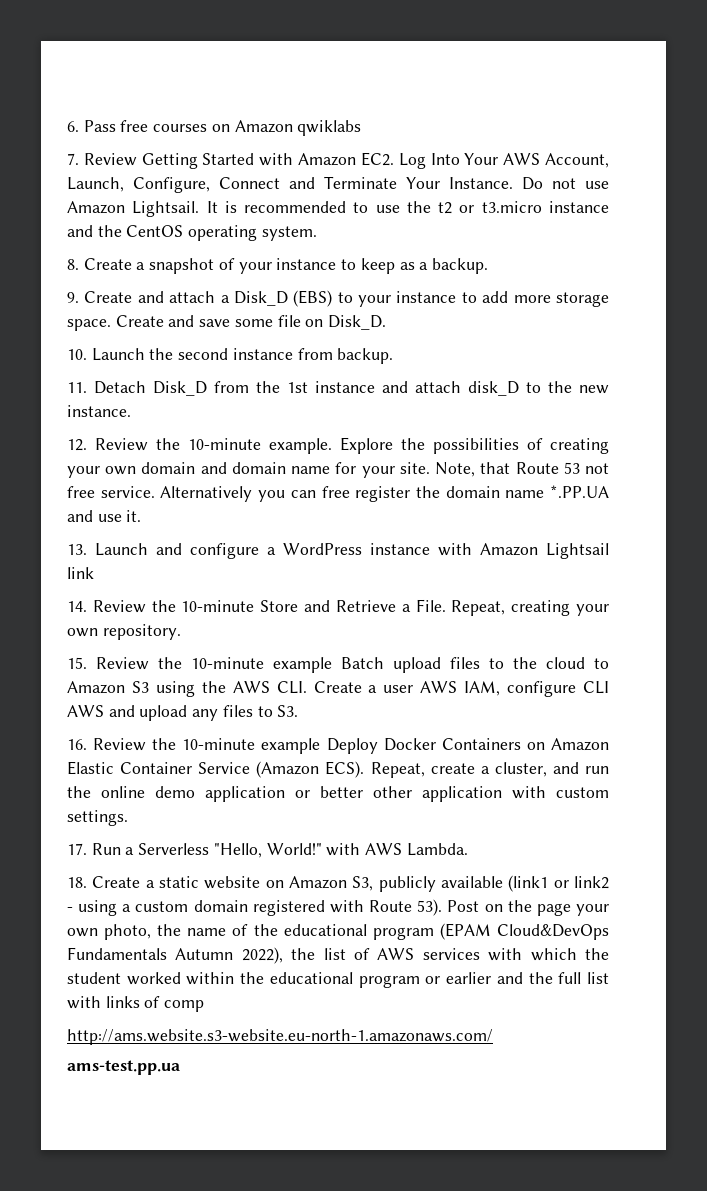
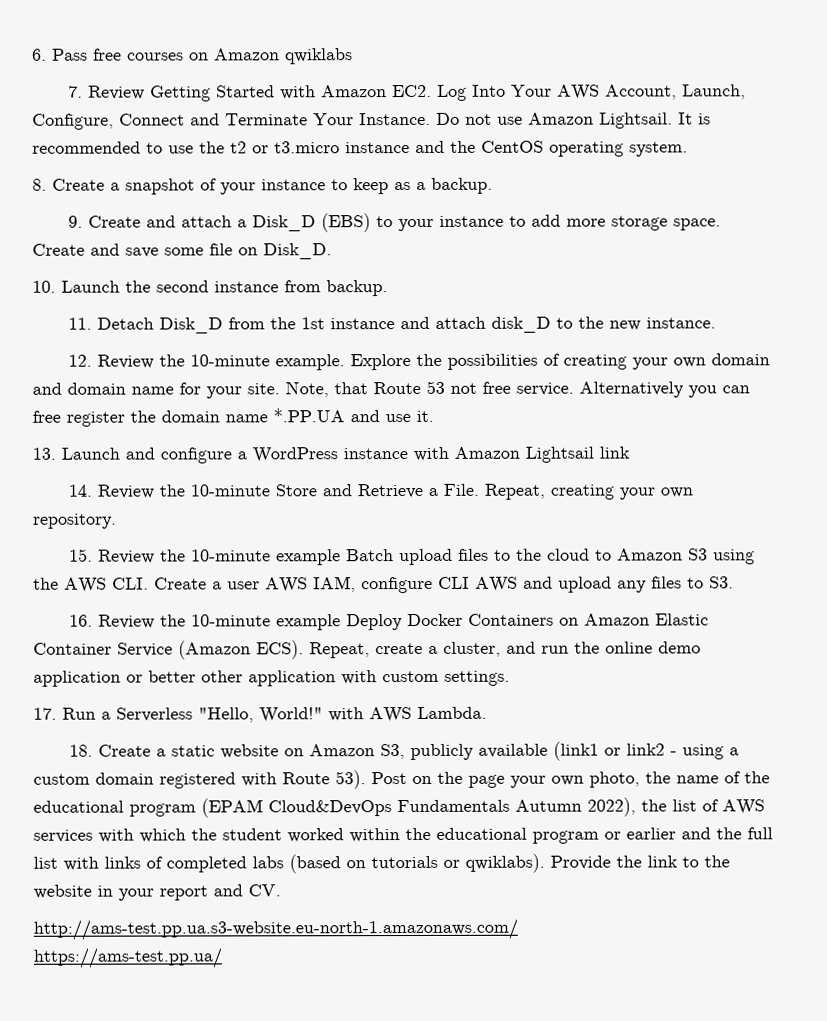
[164,1000,205,1012] [67,1029,493,1045] [67,1060,180,1075] comp // http://ams.website.s3-website.eu-north-1.amazonaws.com/ // ams-test.pp.ua -> [166,853,730,874] [33,884,281,901] [33,918,518,941] [33,947,222,969] completed labs (based on tutorials or qwiklabs). Provide the link to the website in your report and СV. // http://ams-test.pp.ua.s3-website.eu-north-1.amazonaws.com/ // https://ams-test.pp.ua/

